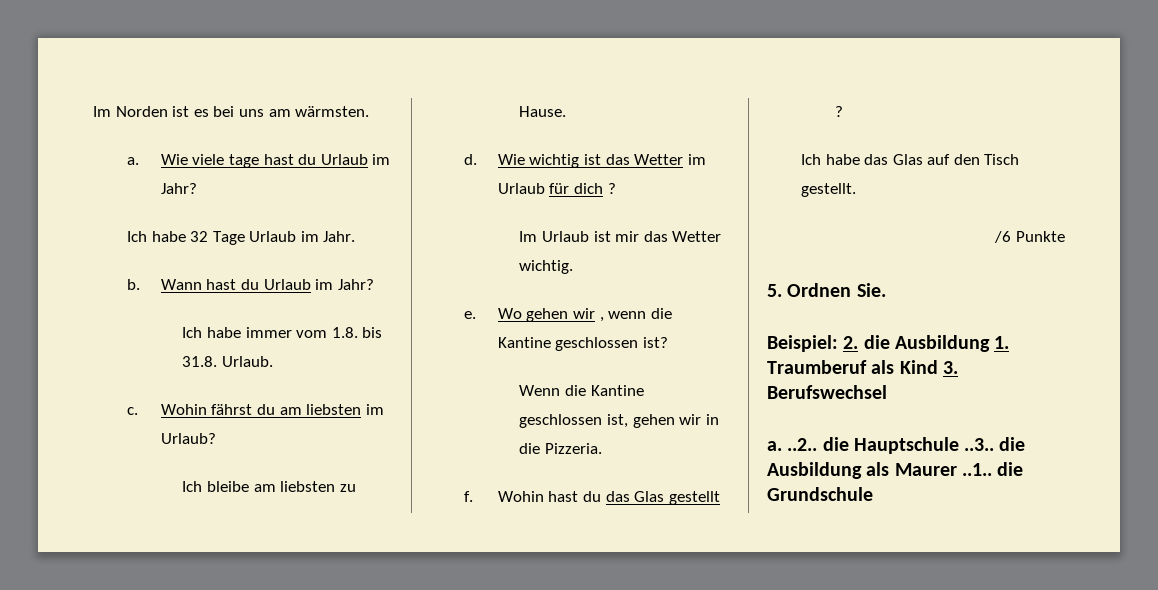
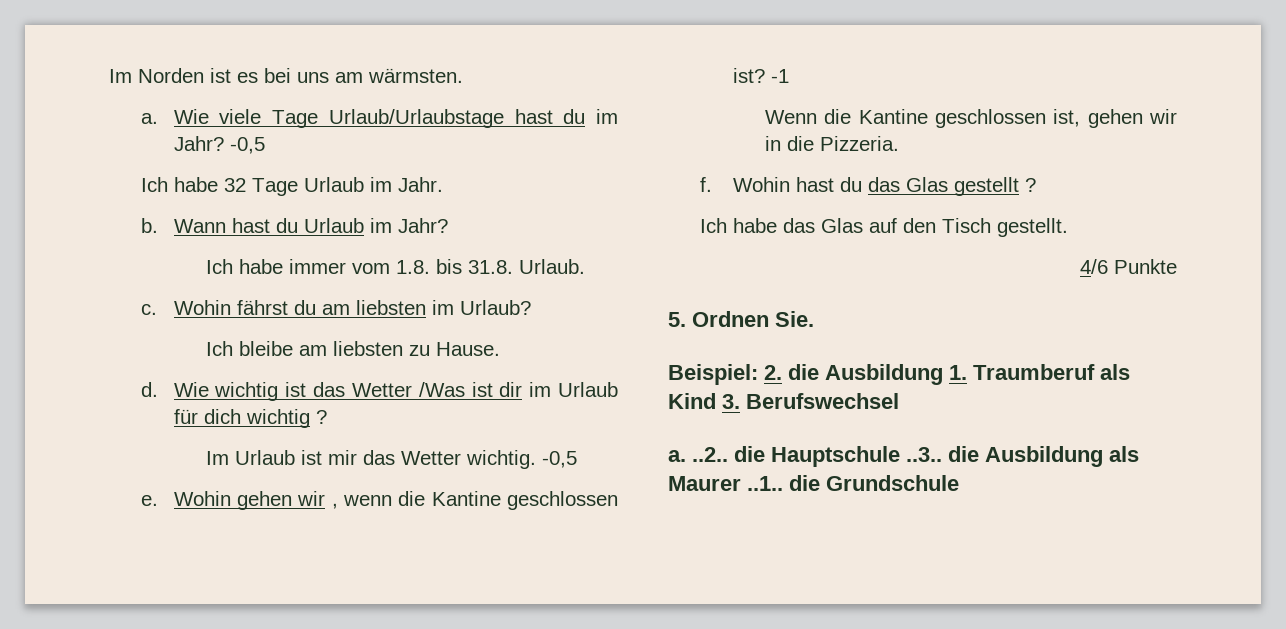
[229,154,391,168] [160,183,197,194] tage hast du Urlaub im Jahr? -> [272,109,618,128] [173,136,265,154] Tage Urlaub/Urlaubstage hast du im Jahr? -0,5
(684, 159) none -> [418,382,523,397] /Was ist dir
(604, 188) none -> [245,409,310,428] wichtig
(574, 267) none -> [541,451,577,468] -0,5
[497,308,522,319] Wo -> [173,491,231,506] Wohin
(669, 342) none -> [770,69,789,83] -1
[994,231,1012,243] /6 -> [1080,259,1108,274] 4/6

